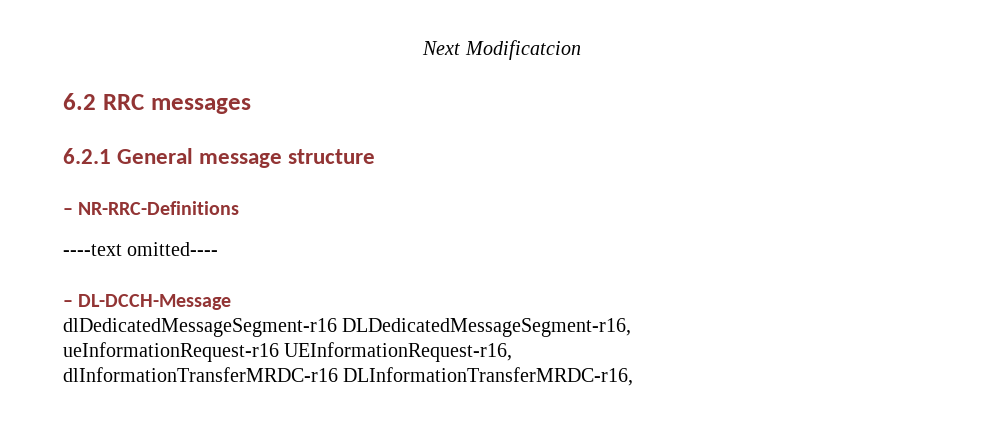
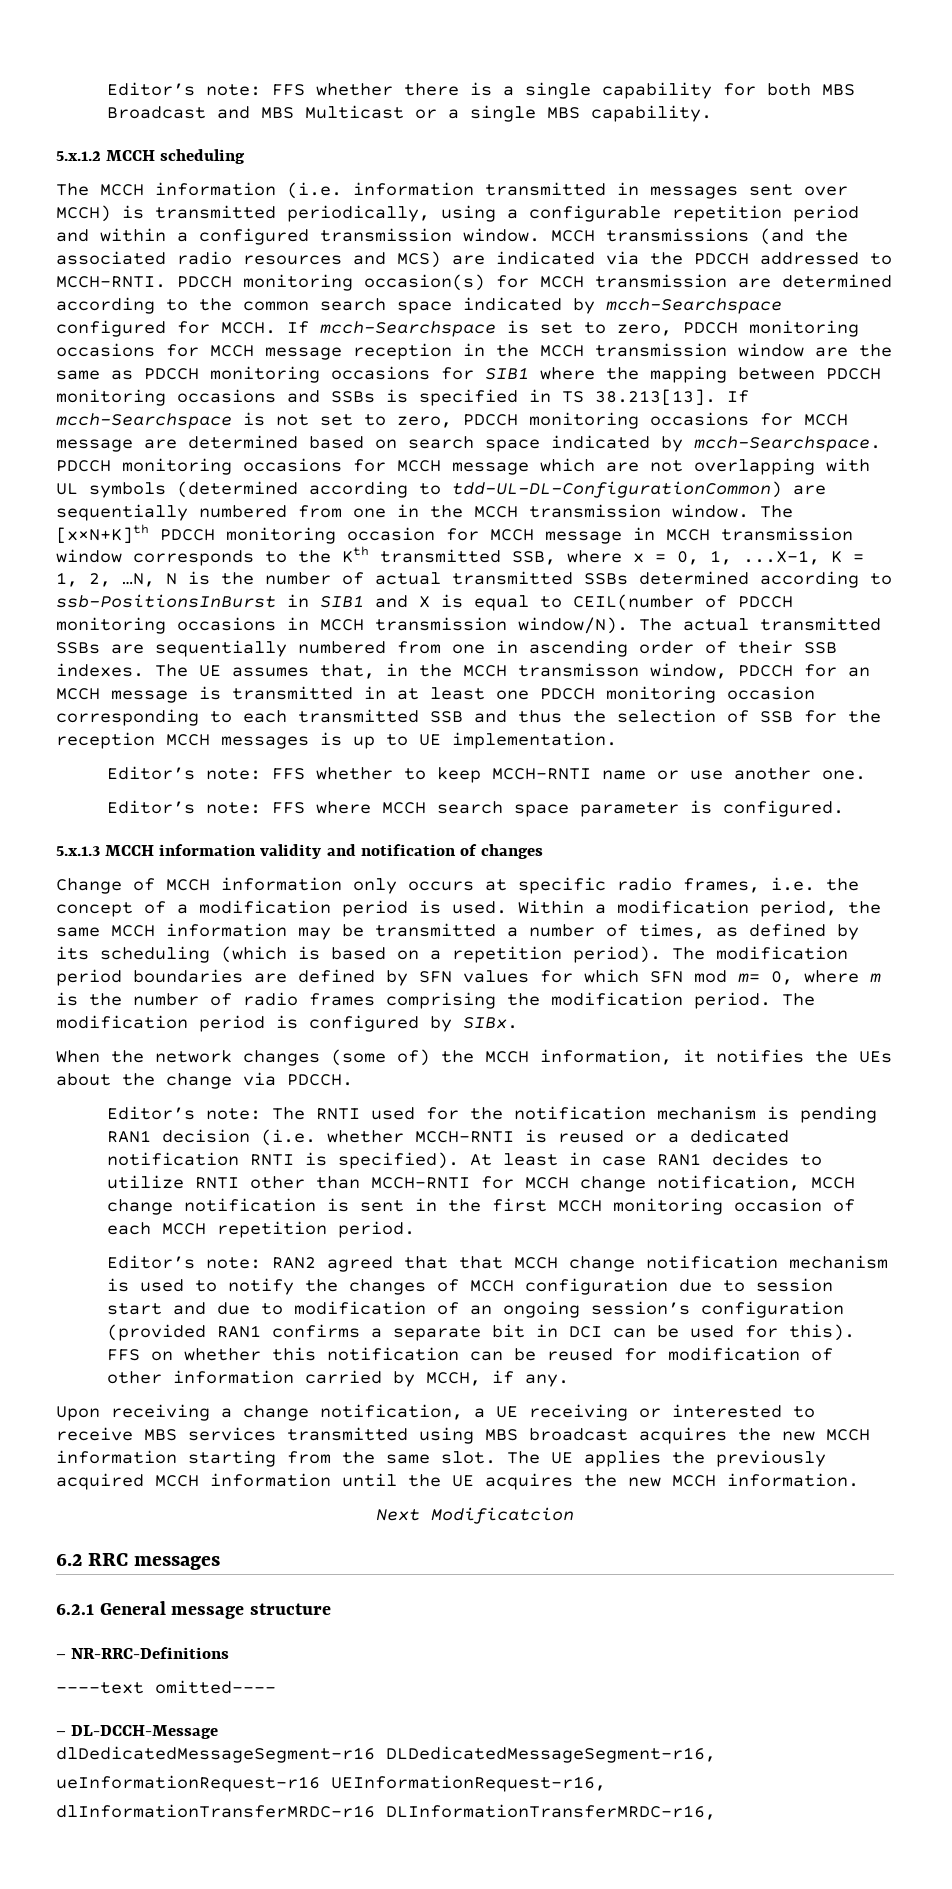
(422, 48) none -> [107,82,856,99] [107,105,713,122] [56,149,246,164] [56,182,848,199] [56,205,859,222] [56,228,848,245] [56,251,892,268] [56,274,892,291] [56,297,782,314] [56,320,859,337] [56,343,892,360] [56,366,881,383] [56,389,749,406] [56,412,848,429] [56,435,881,452] [56,458,870,475] [56,481,826,498] [56,504,793,521] [56,524,853,544] [56,546,864,566] [56,571,892,588] [56,594,793,611] [56,617,881,634] [56,640,837,657] [56,663,870,679] [56,686,815,703] [56,709,881,726] [56,732,617,749] [107,766,867,783] [107,800,845,817] [56,844,543,859] [56,877,859,894] [56,900,881,917] [56,923,859,940] [56,946,848,963] [56,969,881,986] [56,992,815,1009] [56,1015,518,1032] [56,1049,892,1066] [56,1072,353,1089] [107,1106,878,1123] [107,1129,790,1146] [107,1152,823,1169] [107,1175,856,1192] [107,1198,856,1215] [107,1221,416,1238] [107,1255,889,1272] [107,1278,834,1295] [107,1301,845,1318] [107,1324,856,1341] [107,1347,834,1361] [107,1370,570,1387] [56,1404,815,1421] [56,1427,870,1444] [56,1450,826,1467] [56,1473,859,1490] Editor’s note: FFS whether there is a single capability for both MBS Broadcast and MBS Multicast or a single MBS capability. // 5.x.1.2 MCCH scheduling // The MCCH information (i.e. information transmitted in messages sent over MCCH) is transmitted periodically, using a configurable repetition period and within a configured transmission window. MCCH transmissions (and the associated radio resources and MCS) are indicated via the PDCCH addressed to MCCH-RNTI. PDCCH monitoring occasion(s) for MCCH transmission are determined according to the common search space indicated by mcch-Searchspace configured for MCCH. If mcch-Searchspace is set to zero, PDCCH monitoring occasions for MCCH message reception in the MCCH transmission window are the same as PDCCH monitoring occasions for SIB1 where the mapping between PDCCH monitoring occasions and SSBs is specified in TS 38.213[13]. If mcch-Searchspace is not set to zero, PDCCH monitoring occasions for MCCH message are determined based on search space indicated by mcch-Searchspace. PDCCH monitoring occasions for MCCH message which are not overlapping with UL symbols (determined according to tdd-UL-DL-ConfigurationCommon) are sequentially numbered from one in the MCCH transmission window. The [x×N+K]th PDCCH monitoring occasion for MCCH message in MCCH transmission window corresponds to the Kth transmitted SSB, where x = 0, 1, ...X-1, K = 1, 2, …N, N is the number of actual transmitted SSBs determined according to ssb-PositionsInBurst in SIB1 and X is equal to CEIL(number of PDCCH monitoring occasions in MCCH transmission window/N). The actual transmitted SSBs are sequentially numbered from one in ascending order of their SSB indexes. The UE assumes that, in the MCCH transmisson window, PDCCH for an MCCH message is transmitted in at least one PDCCH monitoring occasion corresponding to each transmitted SSB and thus the selection of SSB for the reception MCCH messages is up to UE implementation. // Editor’s note: FFS whether to keep MCCH-RNTI name or use another one. // Editor’s note: FFS where MCCH search space parameter is configured. // 5.x.1.3 MCCH information validity and notification of changes // Change of MCCH information only occurs at specific radio frames, i.e. the concept of a modification period is used. Within a modification period, the same MCCH information may be transmitted a number of times, as defined by its scheduling (which is based on a repetition period). The modification period boundaries are defined by SFN values for which SFN mod m= 0, where m is the number of radio frames comprising the modification period. The modification period is configured by SIBx. // When the network changes (some of) the MCCH information, it notifies the UEs about the change via PDCCH. // Editor’s note: The RNTI used for the notification mechanism is pending RAN1 decision (i.e. whether MCCH-RNTI is reused or a dedicated notification RNTI is specified). At least in case RAN1 decides to utilize RNTI other than MCCH-RNTI for MCCH change notification, MCCH change notification is sent in the first MCCH monitoring occasion of each MCCH repetition period. // Editor’s note: RAN2 agreed that that MCCH change notification mechanism is used to notify the changes of MCCH configuration due to session start and due to modification of an ongoing session’s configuration (provided RAN1 confirms a separate bit in DCI can be used for this). FFS on whether this notification can be reused for modification of other information carried by MCCH, if any. // Upon receiving a change notification, a UE receiving or interested to receive MBS services transmitted using MBS broadcast acquires the new MCCH information starting from the same slot. The UE applies the previously acquired MCCH information until the UE acquires the new MCCH information. //

